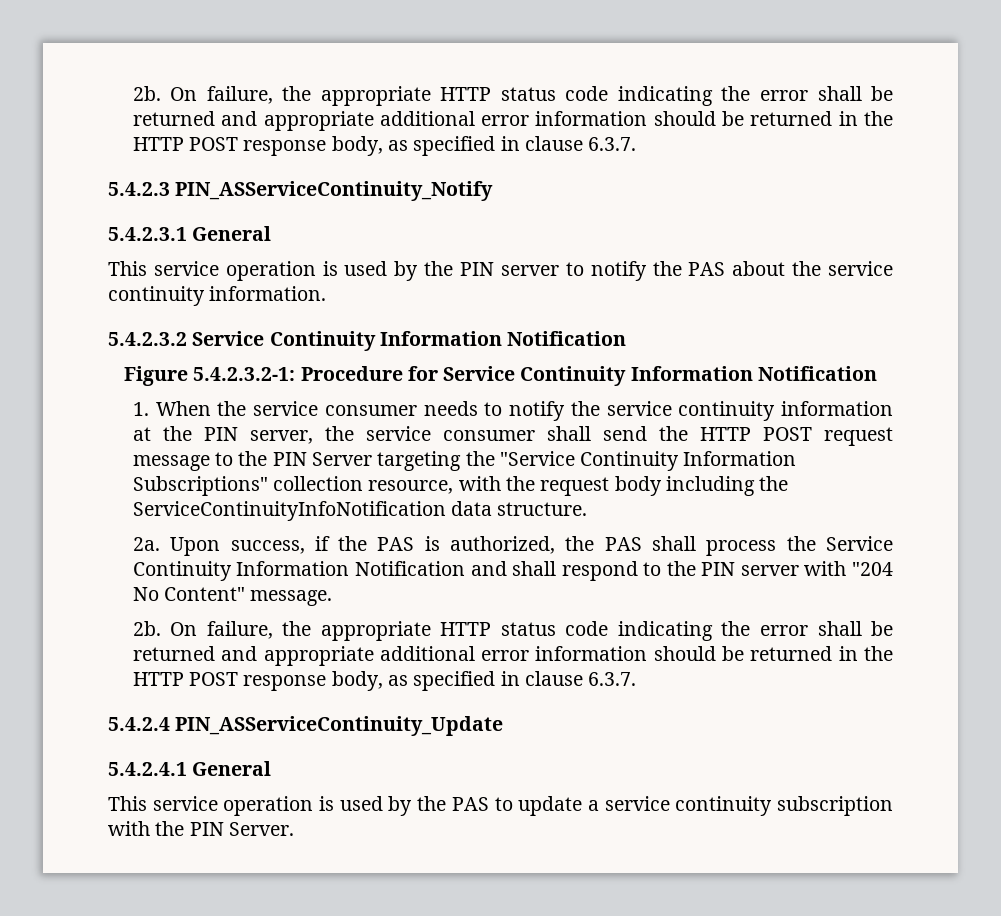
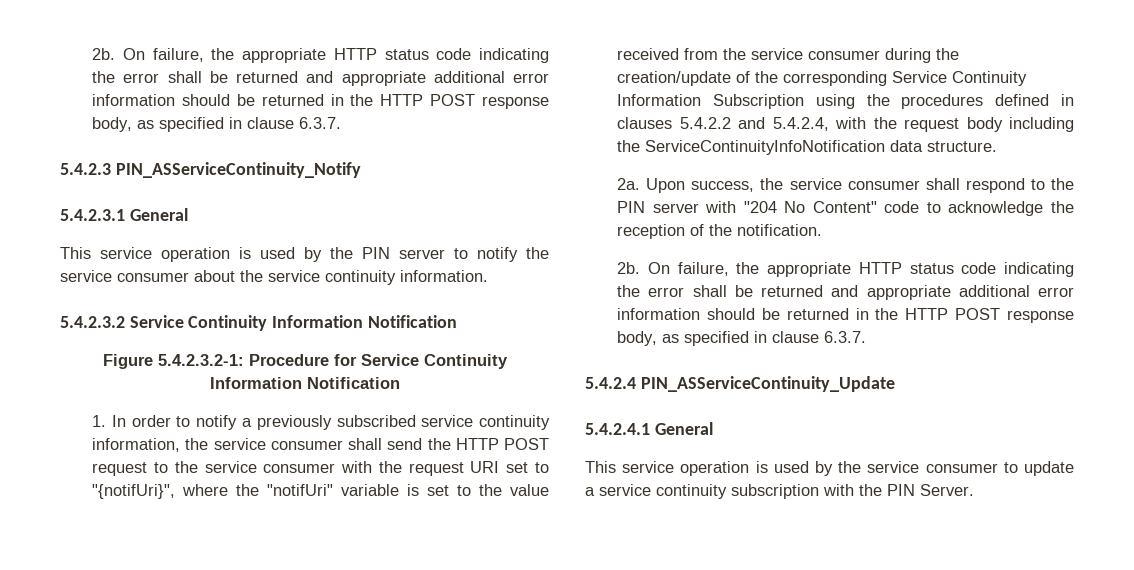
[688,262,726,276] PAS -> [60,270,189,282] service consumer
[155,401,894,421] [132,426,313,444] When the service consumer needs to notify the service continuity information at the PIN server, -> [111,415,550,430] [92,438,181,452] In order to notify a previously subscribed service continuity information,
[132,451,797,471] [132,476,454,496] message to the PIN Server targeting the "Service Continuity Information Subscriptions" collection resource, -> [153,461,549,476] [92,484,549,499] [617,48,960,63] [617,71,1028,86] [617,94,1074,109] [617,117,829,131] to the service consumer with the request URI set to "{notifUri}", where the "notifUri" variable is set to the value received from the service consumer during the creation/update of the corresponding Service Continuity Information Subscription using the procedures defined in clauses 5.4.2.2 and 5.4.2.4,
[314,536,893,556] [132,561,507,581] if the PAS is authorized, the PAS shall process the Service Continuity Information Notification and -> [760,178,920,190] the service consumer
[250,590,333,606] message. -> [884,201,1074,216] [617,224,823,239] code to acknowledge the reception of the notification.
[451,797,489,811] PAS -> [867,461,998,473] service consumer

